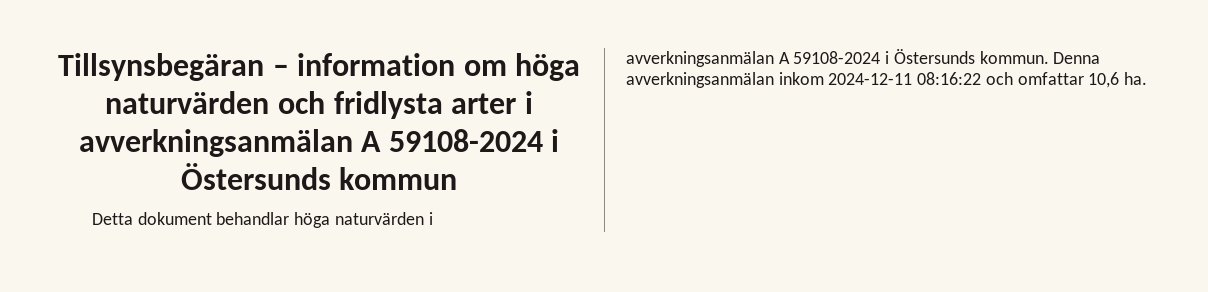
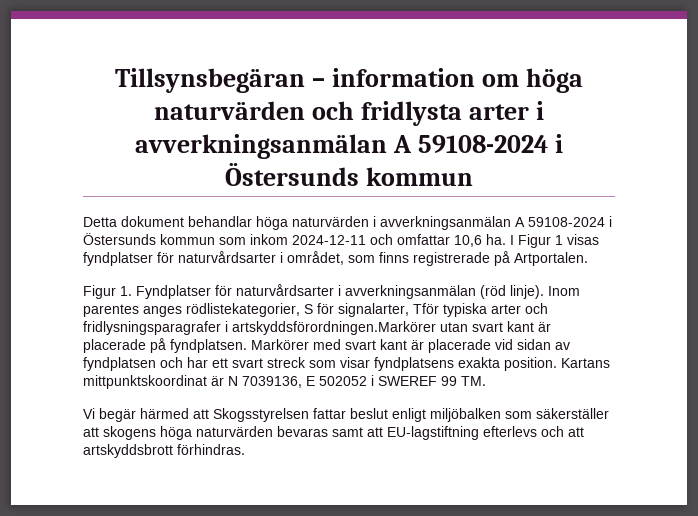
[979,51,1101,64] [626,72,774,88] kommun. Denna avverkningsanmälan -> [160,234,246,245] kommun som
[917,72,982,85] 08:16:22 -> (366, 240) none
(1148, 78) none -> [510,234,599,248] [83,251,588,266] [83,284,580,299] [83,303,548,317] [83,321,551,335] [83,338,570,353] [83,357,610,371] [83,375,486,389] [83,408,609,422] [83,426,584,440] [83,444,245,458] I Figur 1 visas fyndplatser för naturvårdsarter i området, som finns registrerade på Artportalen. // Figur 1. Fyndplatser för naturvårdsarter i avverkningsanmälan (röd linje). Inom parentes anges rödlistekategorier, S för signalarter, Tför typiska arter och fridlysningsparagrafer i artskyddsförordningen.Markörer utan svart kant är placerade på fyndplatsen. Markörer med svart kant är placerade vid sidan av fyndplatsen och har ett svart streck som visar fyndplatsens exakta position. Kartans mittpunktskoordinat är N 7039136, E 502052 i SWEREF 99 TM. // Vi begär härmed att Skogsstyrelsen fattar beslut enligt miljöbalken som säkerställer att skogens höga naturvärden bevaras samt att EU-lagstiftning efterlevs och att artskyddsbrott förhindras.

